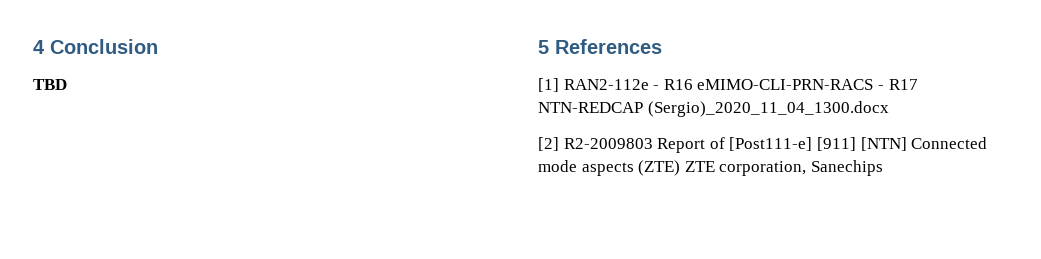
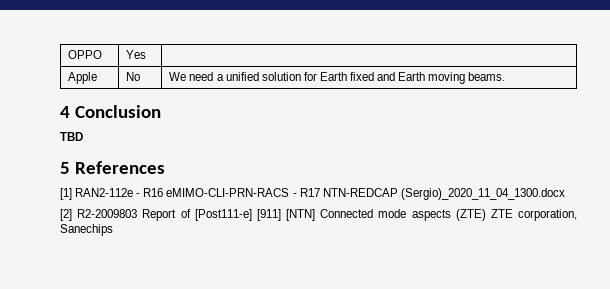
(33, 47) none -> [68,50,103,59] [126,50,147,59] [68,72,98,84] [126,72,141,81] [169,72,506,84] OPPO | Yes | // Apple | No | We need a unified solution for Earth fixed and Earth moving beams. //

